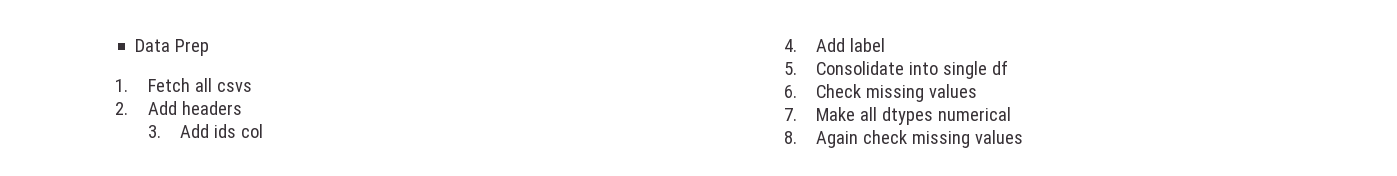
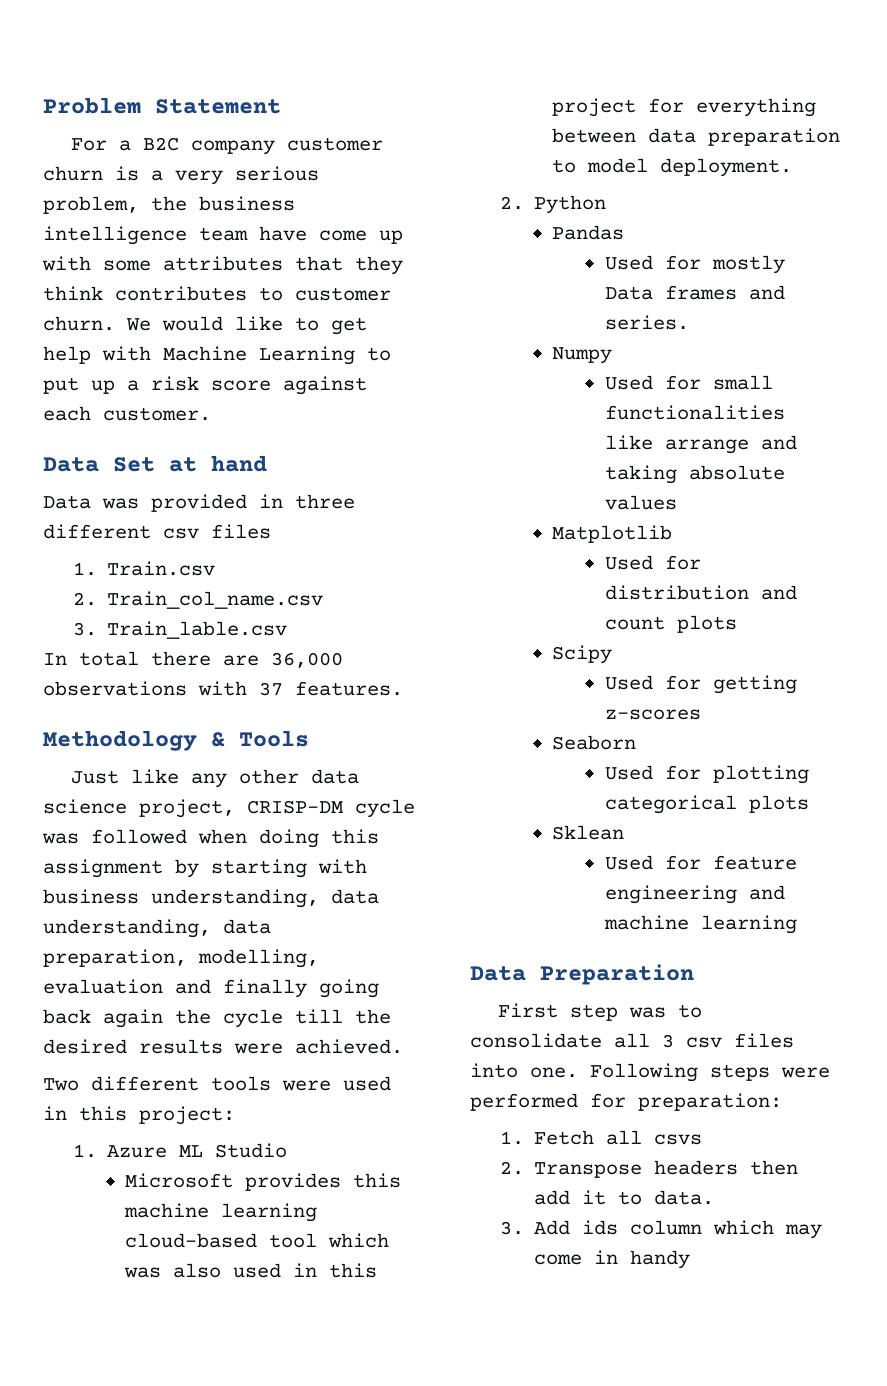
[135,39,210,56] Data Prep -> [43,97,281,114] [70,137,383,155] [43,166,319,185] [43,196,295,214] [43,226,403,245] [42,256,403,275] [43,286,391,301] [43,316,367,335] [43,346,391,365] [43,376,367,395] [43,406,211,421] [43,455,267,472] [43,494,355,512] [43,524,271,539] [72,561,216,576] [72,591,324,609] [72,621,288,639] [43,651,343,668] [43,681,403,696] [43,730,309,751] [70,769,359,788] [43,799,415,818] [42,829,379,848] [43,859,367,878] [43,889,379,908] [43,919,271,938] [43,949,319,968] [43,979,379,998] [43,1009,391,1028] [43,1039,403,1054] [43,1076,391,1091] [43,1106,235,1125] [72,1143,288,1158] [125,1173,402,1191] [124,1203,318,1222] [125,1233,390,1248] [124,1263,378,1278] [552,98,817,117] [552,128,841,146] [552,158,793,177] [499,195,607,214] [552,225,625,240] [604,255,785,274] [604,285,785,300] [604,315,689,330] [552,347,613,364] [604,375,773,390] [604,405,785,420] [604,435,797,454] [604,465,785,484] [604,495,677,510] [552,525,673,543] [604,555,701,570] [604,585,797,600] [604,615,737,633] [552,645,613,664] [604,675,797,694] [604,709,701,720] [552,735,637,750] [604,765,809,784] [604,795,809,814] [552,825,625,840] [604,855,797,870] [604,885,785,904] [603,915,797,934] [470,964,694,985] [497,1003,702,1021] [470,1033,794,1048] [470,1063,830,1082] [470,1093,782,1111] Problem Statement // For a B2C company customer churn is a very serious problem, the business intelligence team have come up with some attributes that they think contributes to customer churn. We would like to get help with Machine Learning to put up a risk score against each customer. // Data Set at hand // Data was provided in three different csv files // 1. Train.csv // 2. Train_col_name.csv // 3. Train_lable.csv // In total there are 36,000 observations with 37 features. // Methodology & Tools // Just like any other data science project, CRISP-DM cycle was followed when doing this assignment by starting with business understanding, data understanding, data preparation, modelling, evaluation and finally going back again the cycle till the desired results were achieved. // Two different tools were used in this project: // 1. Azure ML Studio // Microsoft provides this machine learning cloud-based tool which was also used in this project for everything between data preparation to model deployment. // 2. Python // Pandas // Used for mostly Data frames and series. // Numpy // Used for small functionalities like arrange and taking absolute values // Matplotlib // Used for distribution and count plots // Scipy // Used for getting z-scores // Seaborn // Used for plotting categorical plots // Sklean // Used for feature engineering and machine learning // Data Preparation // First step was to consolidate all 3 csv files into one. Following steps were performed for preparation:
[147,101,177,115] Add -> [534,1162,643,1178] Transpose
[147,124,264,138] [783,38,886,52] [783,60,1009,79] [783,84,978,102] [783,107,1012,125] [783,130,1024,148] // 3. Add ids col // 4. Add label // 5. Consolidate into single df // 6. Check missing values // 7. Make all dtypes numerical // 8. Again check missing values -> [750,1160,799,1175] [534,1190,715,1205] [499,1220,823,1239] [534,1250,691,1269] then add it to data. // 3. Add ids column which may come in handy

